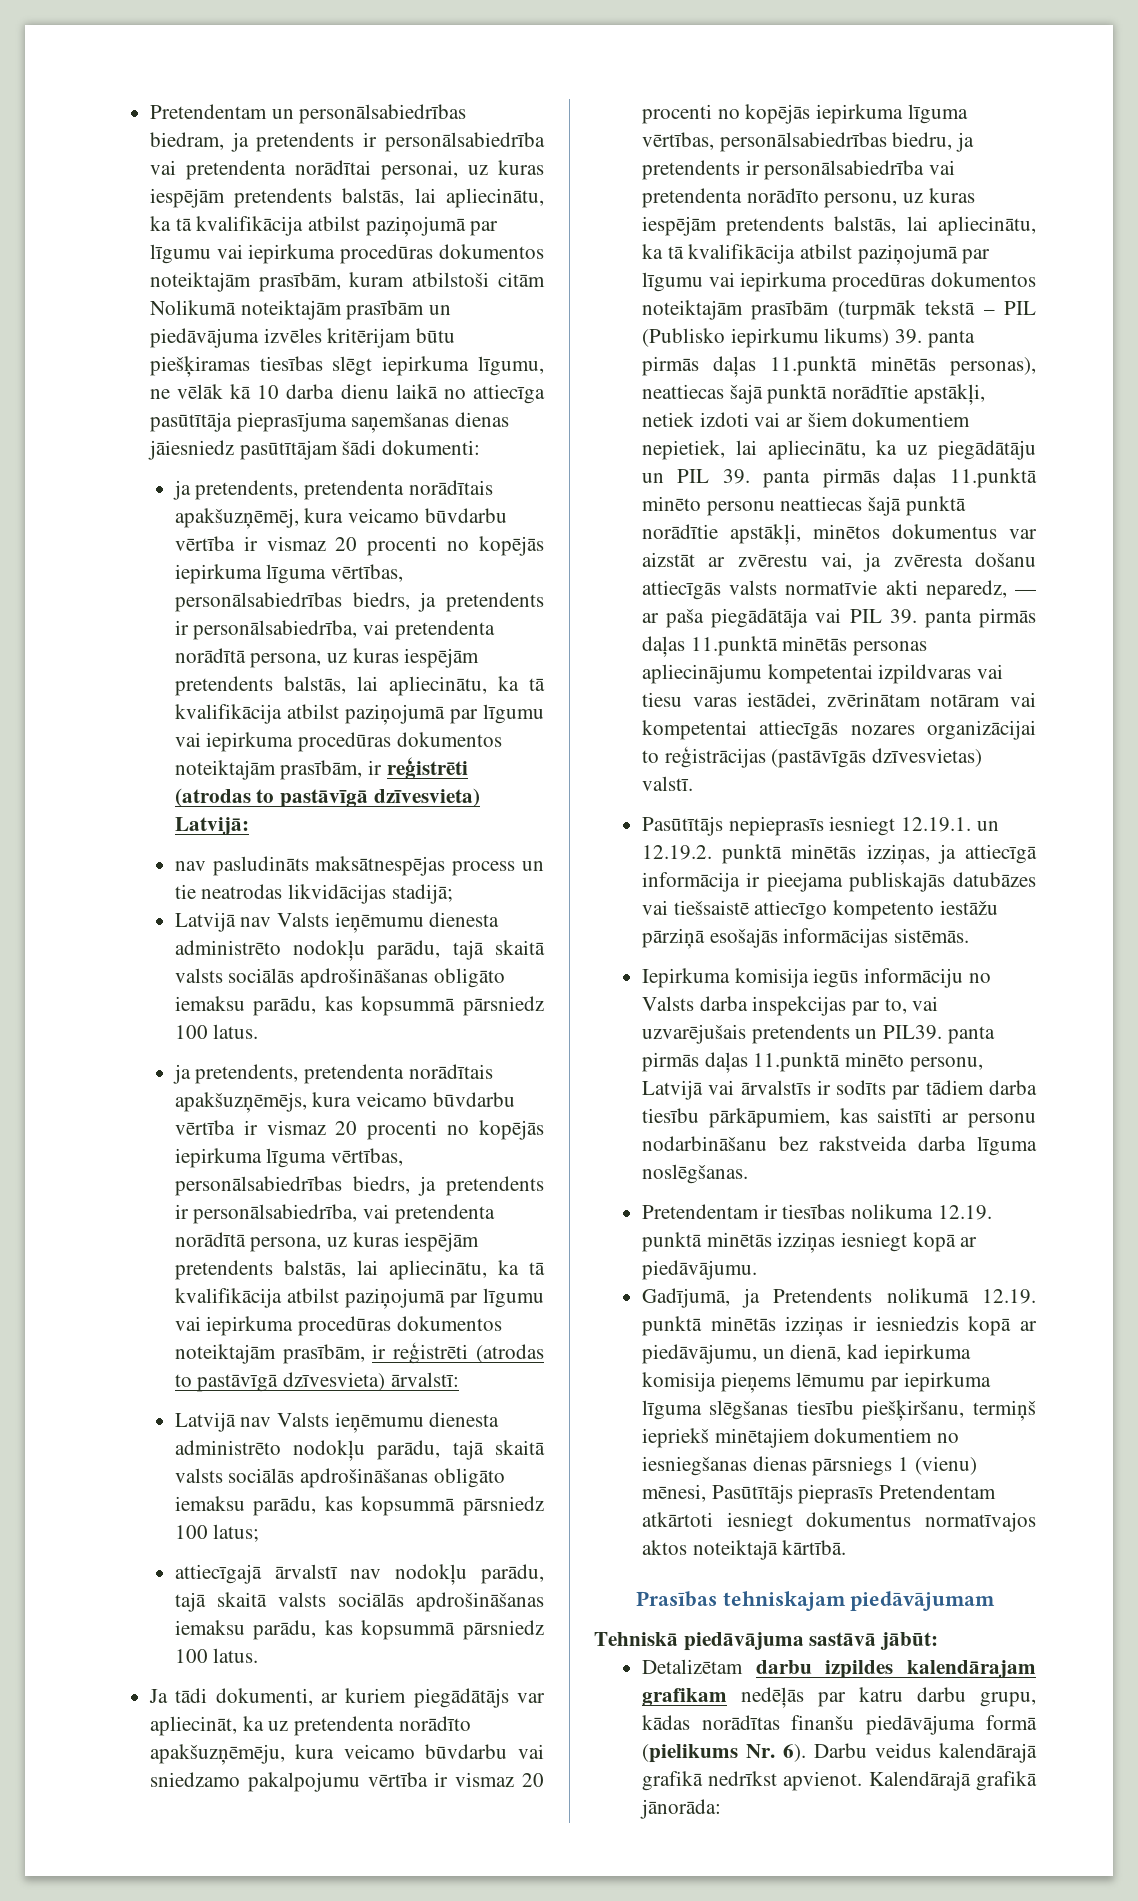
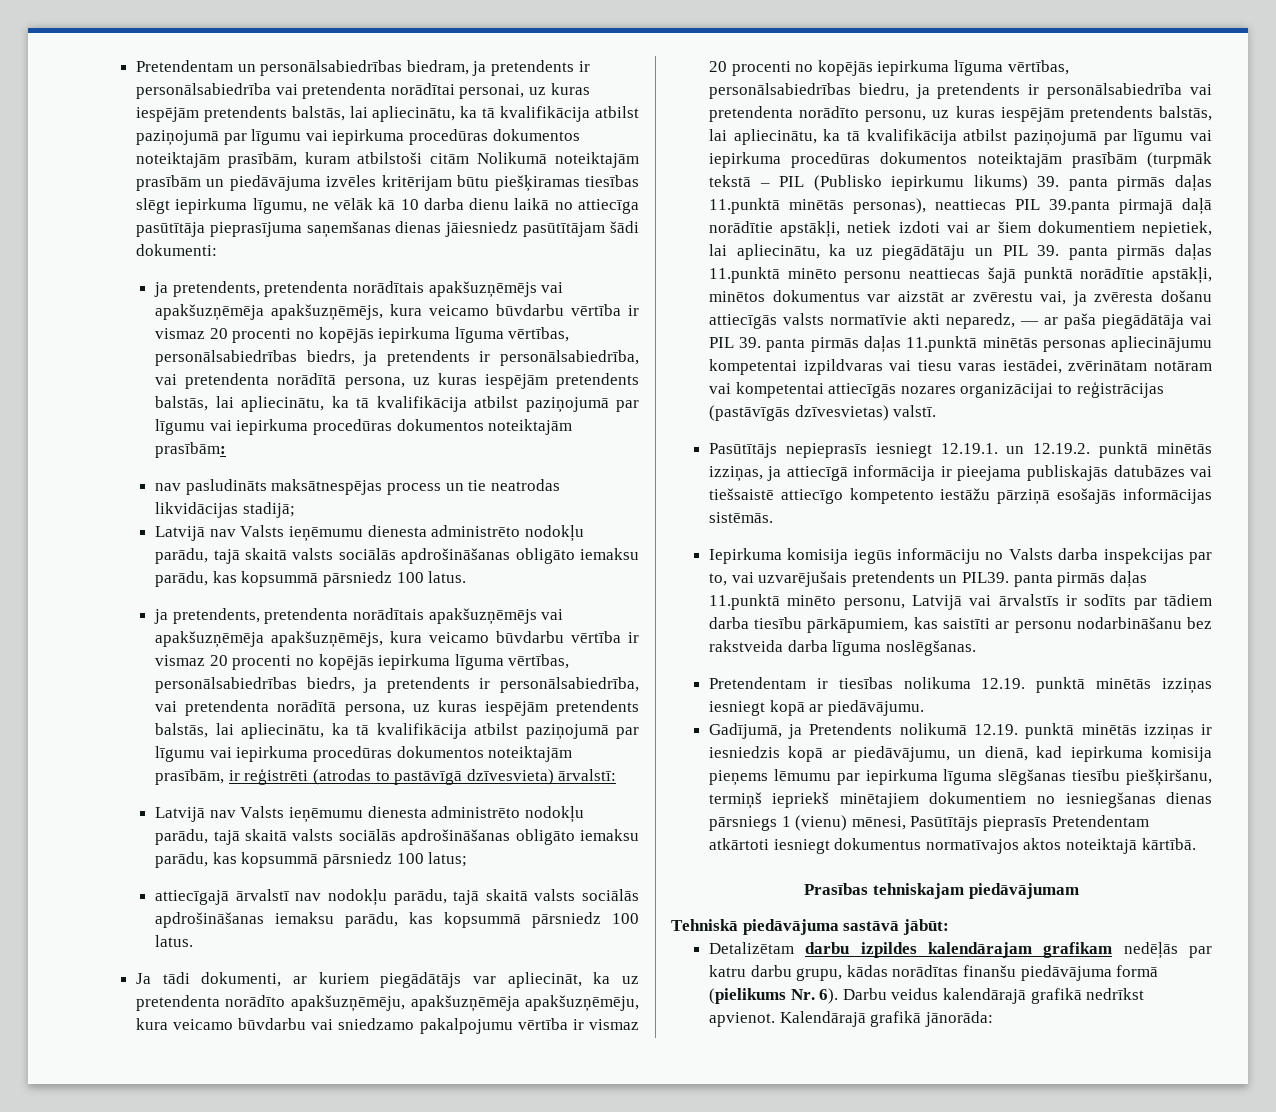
[174,508,299,529] apakšuzņēmēj, -> [428,281,564,298] [155,304,384,321] apakšuzņēmējs vai apakšuzņēmēja apakšuzņēmējs,
[280,757,468,780] [174,788,480,808] [174,817,249,835] prasībām, ir reģistrēti (atrodas to pastāvīgā dzīvesvieta) Latvijā: -> [155,442,227,458] prasībām:
(493, 1071) none -> [428,608,564,625] [155,631,265,648] apakšuzņēmējs vai apakšuzņēmēja
(285, 1754) none -> [410,995,639,1012] apakšuzņēmēja apakšuzņēmēju,
[729,384,828,404] šajā punktā -> [1014,198,1212,215] PIL 39.panta pirmajā daļā

